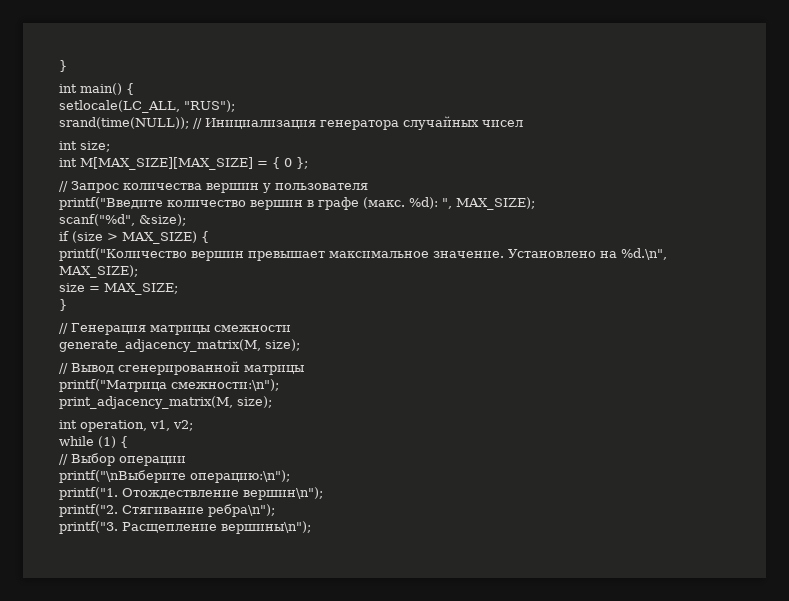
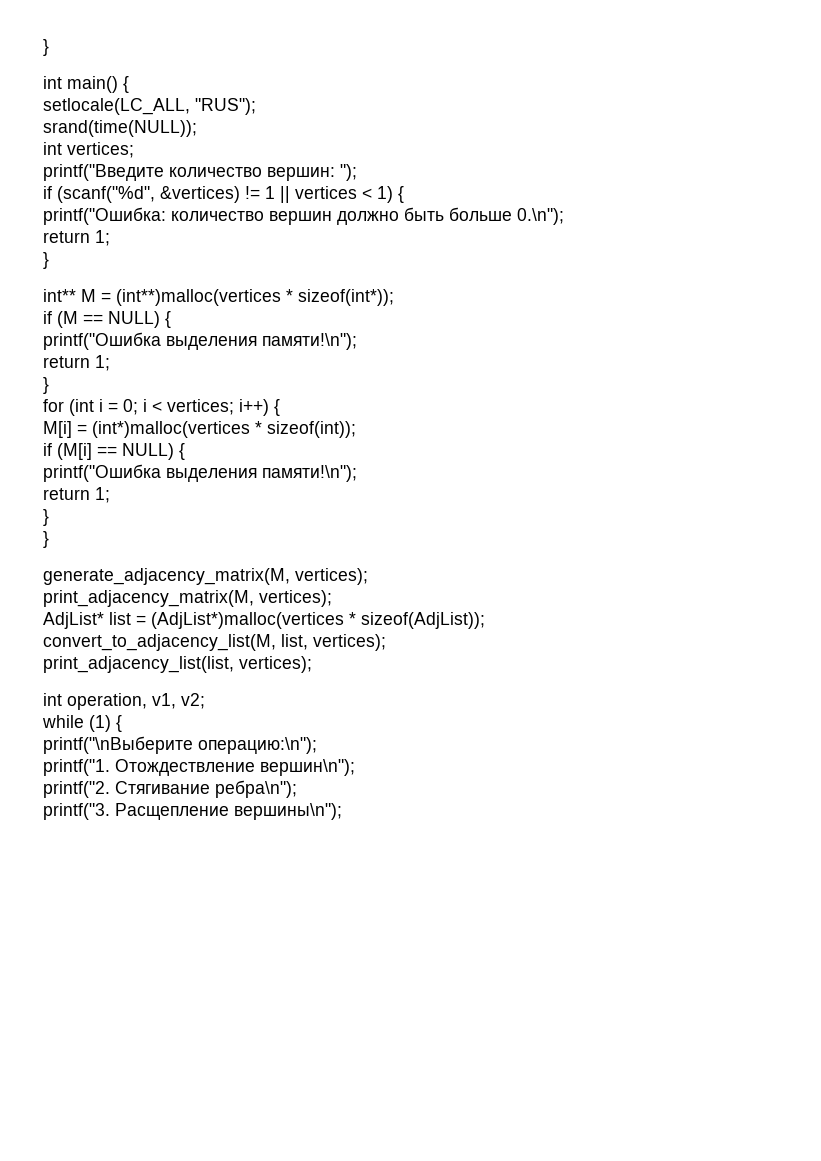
[193,116,523,130] [59,141,110,152] [59,157,308,170] [59,181,368,193] [59,197,535,210] [59,214,186,226] [59,231,209,244] [59,248,667,261] [59,265,138,278] [59,283,178,295] [59,299,67,311] [59,323,291,335] [59,339,300,352] [59,361,304,375] [59,379,279,392] [59,396,272,409] // Инициализация генератора случайных чисел // int size; // int M[MAX_SIZE][MAX_SIZE] = { 0 }; // // Запрос количества вершин у пользователя // printf("Введите количество вершин в графе (макс. %d): ", MAX_SIZE); // scanf("%d", &size); // if (size > MAX_SIZE) { // printf("Количество вершин превышает максимальное значение. Установлено на %d.\n", MAX_SIZE); // size = MAX_SIZE; // } // // Генерация матрицы смежности // generate_adjacency_matrix(M, size); // // Вывод сгенерированной матрицы // printf("Матрица смежности:\n"); // print_adjacency_matrix(M, size); -> [43,142,134,158] [43,164,357,181] [43,186,404,203] [43,207,564,225] [43,230,110,246] [43,252,49,269] [43,289,394,306] [43,311,171,328] [43,332,357,350] [43,355,110,371] [43,377,49,394] [43,399,280,416] [43,421,356,438] [43,443,185,460] [43,464,357,482] [43,487,110,503] [43,509,49,526] [43,531,49,548] [43,568,368,585] [43,590,332,607] [43,612,485,629] [43,634,386,651] [43,656,312,673] // int vertices; // printf("Введите количество вершин: "); // if (scanf("%d", &vertices) != 1 || vertices < 1) { // printf("Ошибка: количество вершин должно быть больше 0.\n"); // return 1; // } // int** M = (int**)malloc(vertices * sizeof(int*)); // if (M == NULL) { // printf("Ошибка выделения памяти!\n"); // return 1; // } // for (int i = 0; i < vertices; i++) { // M[i] = (int*)malloc(vertices * sizeof(int)); // if (M[i] == NULL) { // printf("Ошибка выделения памяти!\n"); // return 1; // } // } // generate_adjacency_matrix(M, vertices); // print_adjacency_matrix(M, vertices); // AdjList* list = (AdjList*)malloc(vertices * sizeof(AdjList)); // convert_to_adjacency_list(M, list, vertices); // print_adjacency_list(list, vertices);
[59,453,186,466] // // Выбор операции -> (122, 723) none

